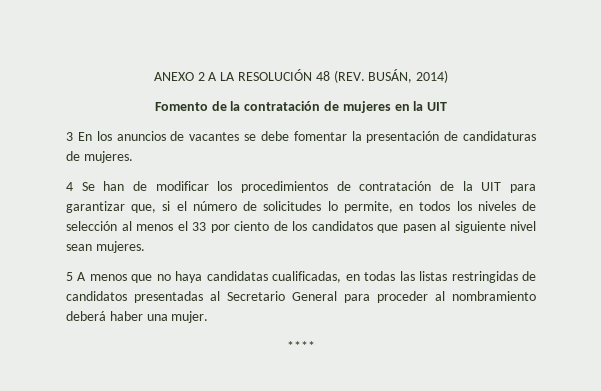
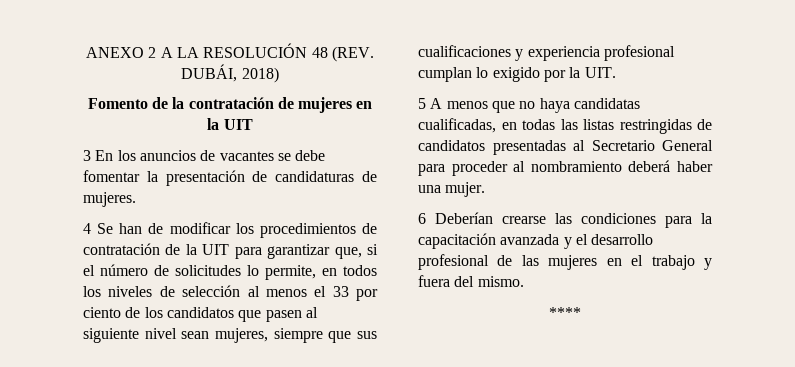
[368,69,449,83] BUSÁN, 2014) -> [181,64,279,83] DUBÁI, 2018)
[95,241,145,253] mujeres. -> [214,328,377,343] [418,45,675,61] [418,67,616,82] mujeres, siempre que sus cualificaciones y experiencia profesional cumplan lo exigido por la UIT.
(209, 317) none -> [418,212,712,228] [418,233,654,249] [418,254,712,270] [418,275,524,287] // 6 Deberían crearse las condiciones para la capacitación avanzada y el desarrollo profesional de las mujeres en el trabajo y fuera del mismo.

